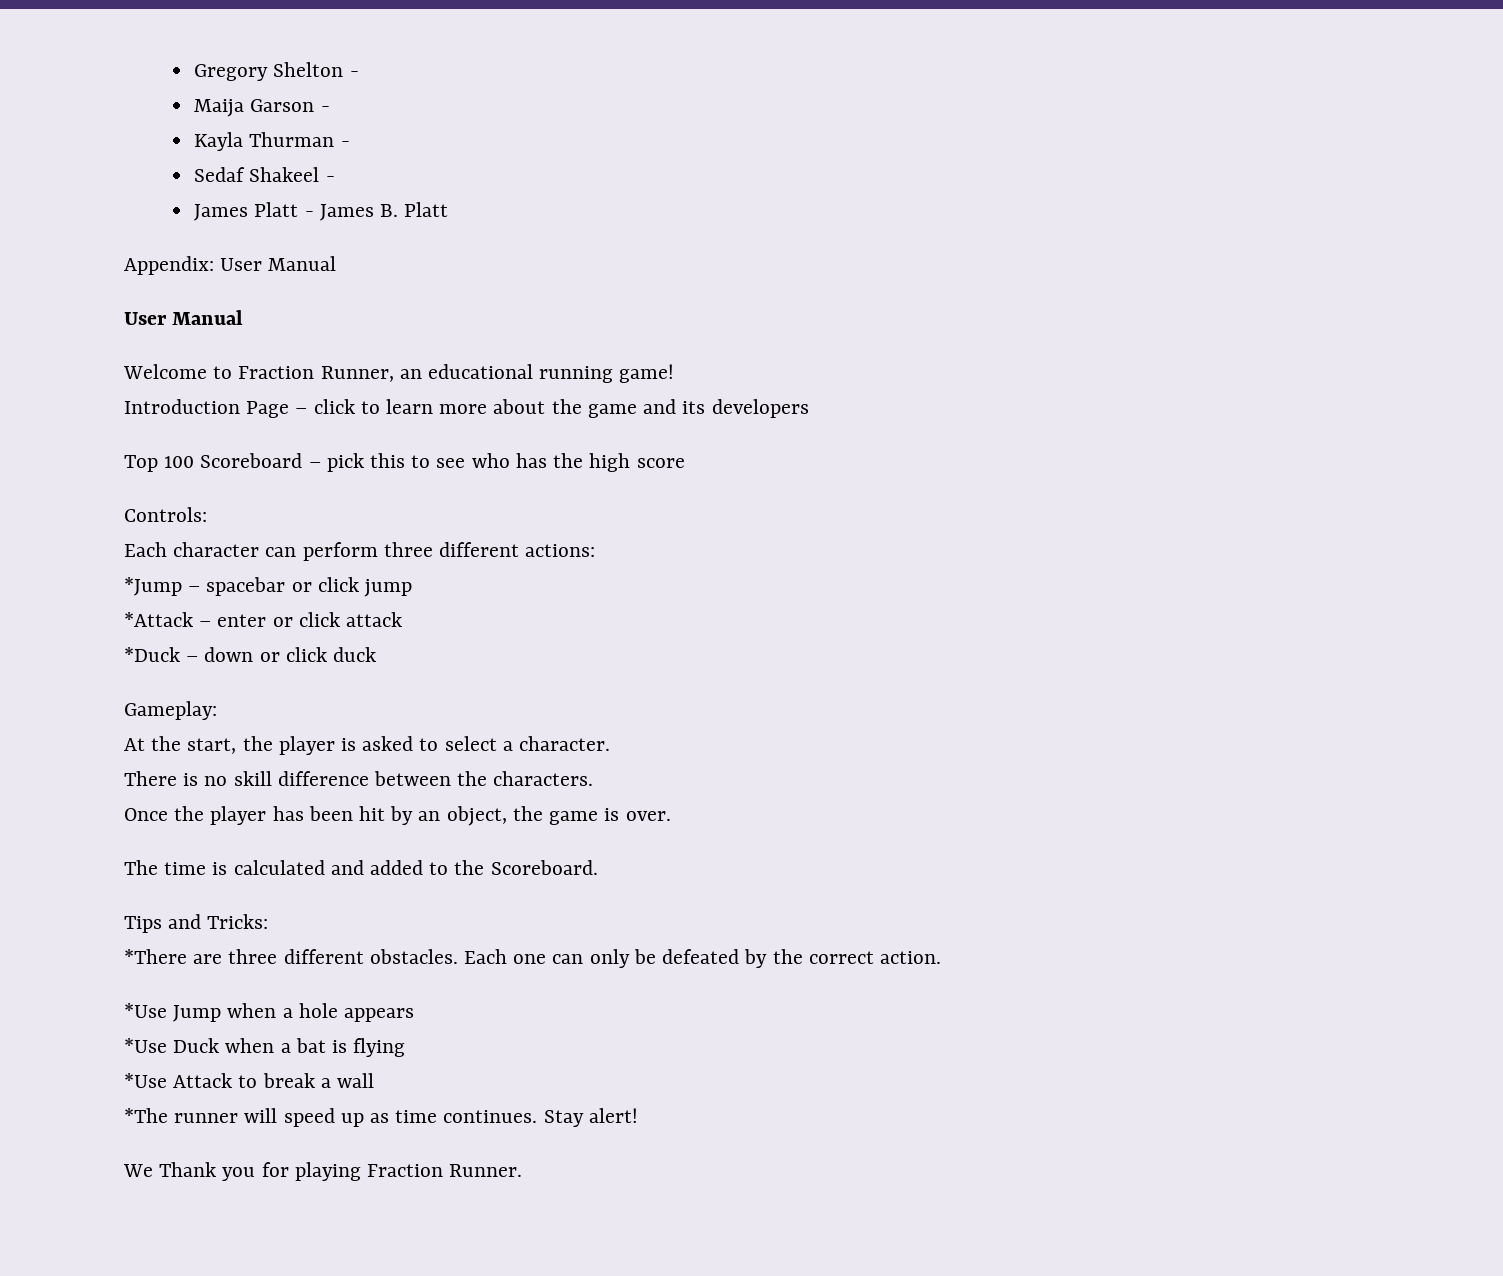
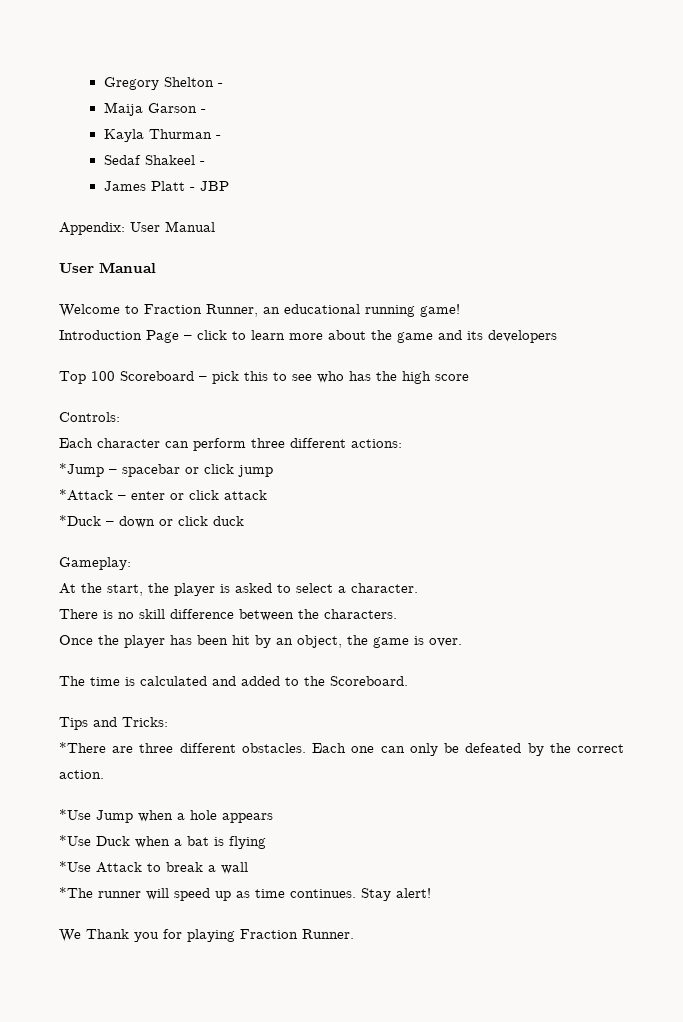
[319,202,449,221] James B. Platt -> [199,181,229,191] JBP

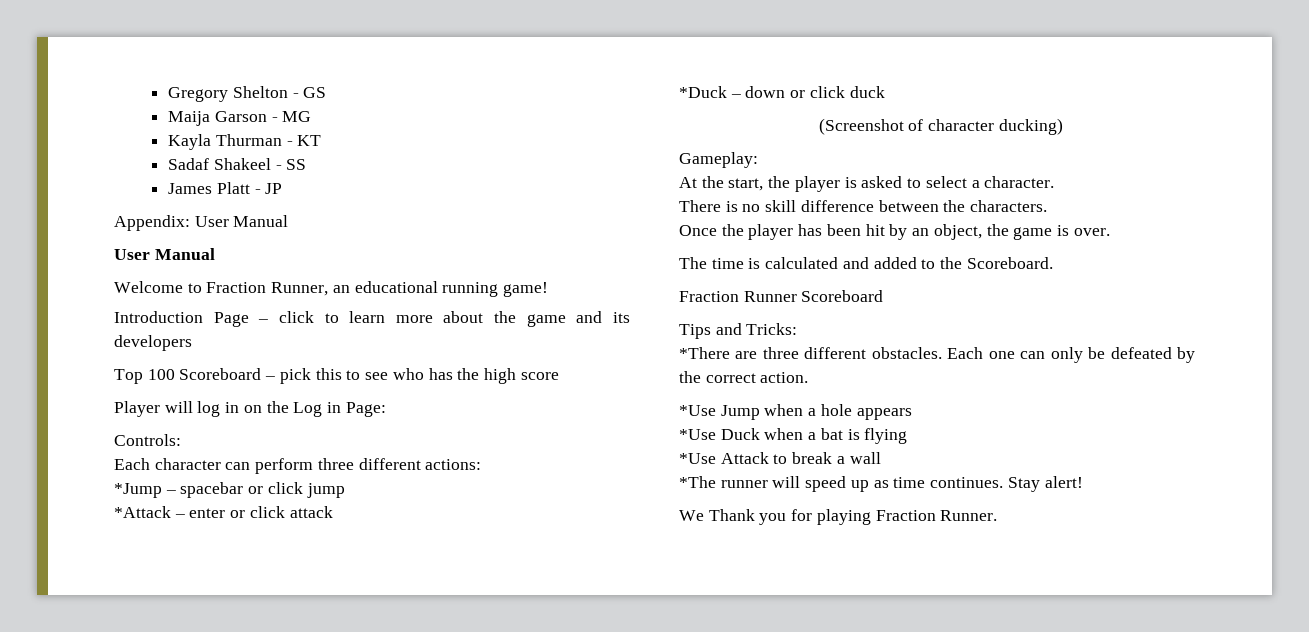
(223, 85) none -> [303,87,327,98] GS
(206, 111) none -> [282,111,312,122] MG
[103,155,141,165] // Sedaf -> [297,135,322,146] [168,158,210,170] KT // Sadaf
(205, 163) none -> [286,159,307,170] SS
[199,181,229,191] JBP -> [265,183,283,194] JP
(469, 377) none -> [114,401,386,417] // Player will log in on the Log in Page:
(244, 521) none -> [818,118,1063,135] // (Screenshot of character ducking)
(408, 681) none -> [679,290,884,302] // Fraction Runner Scoreboard

